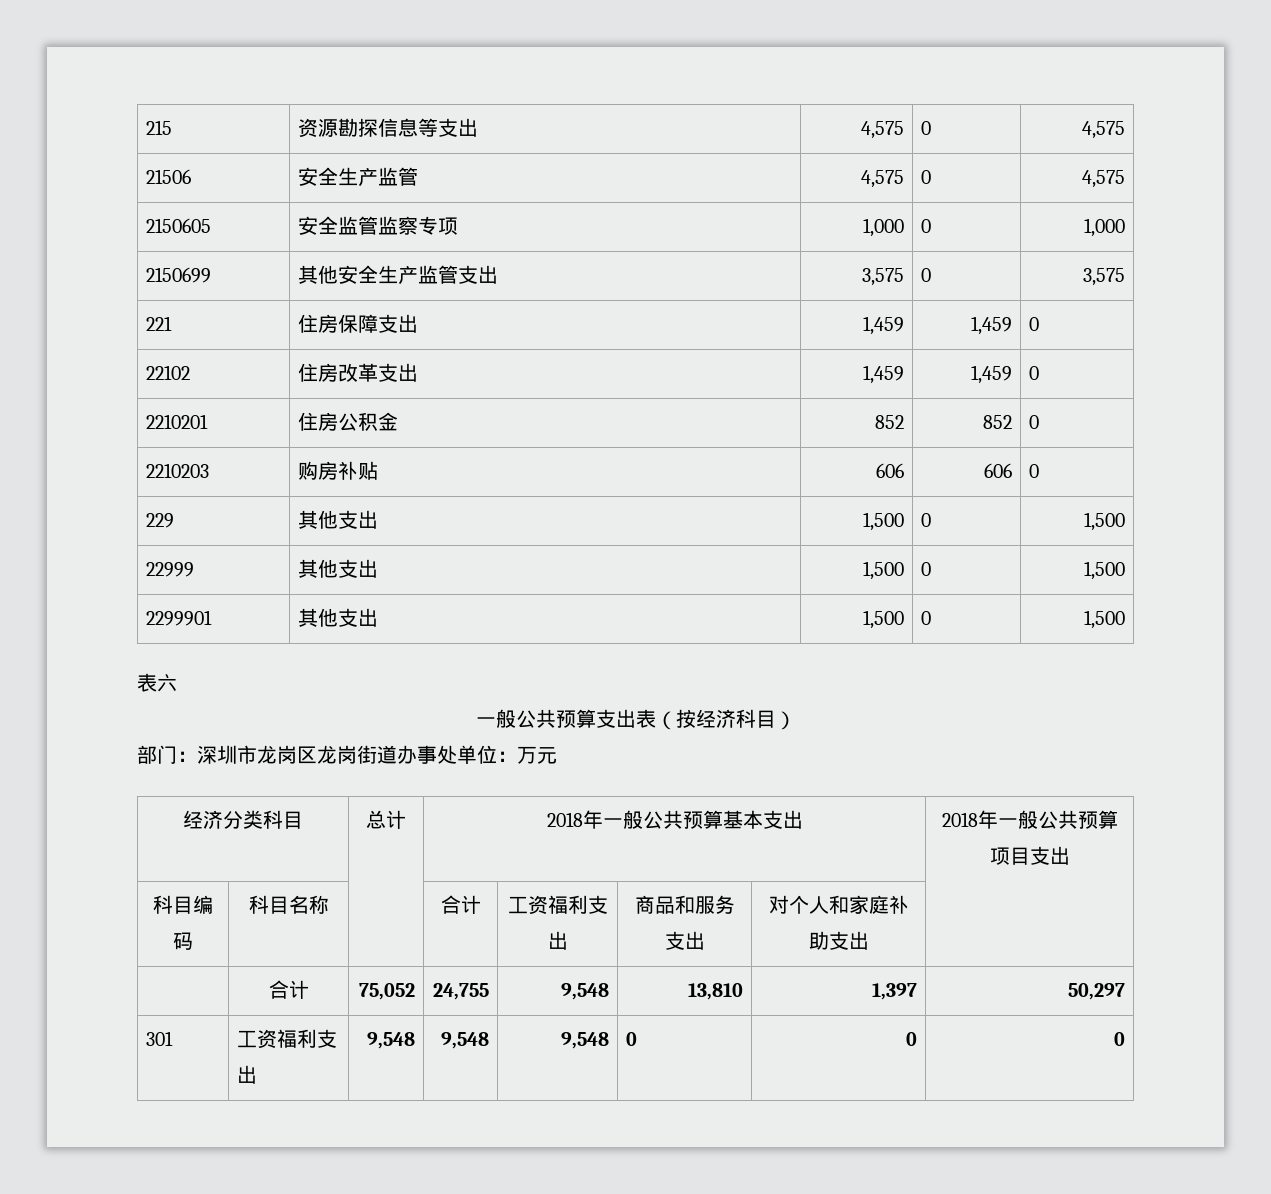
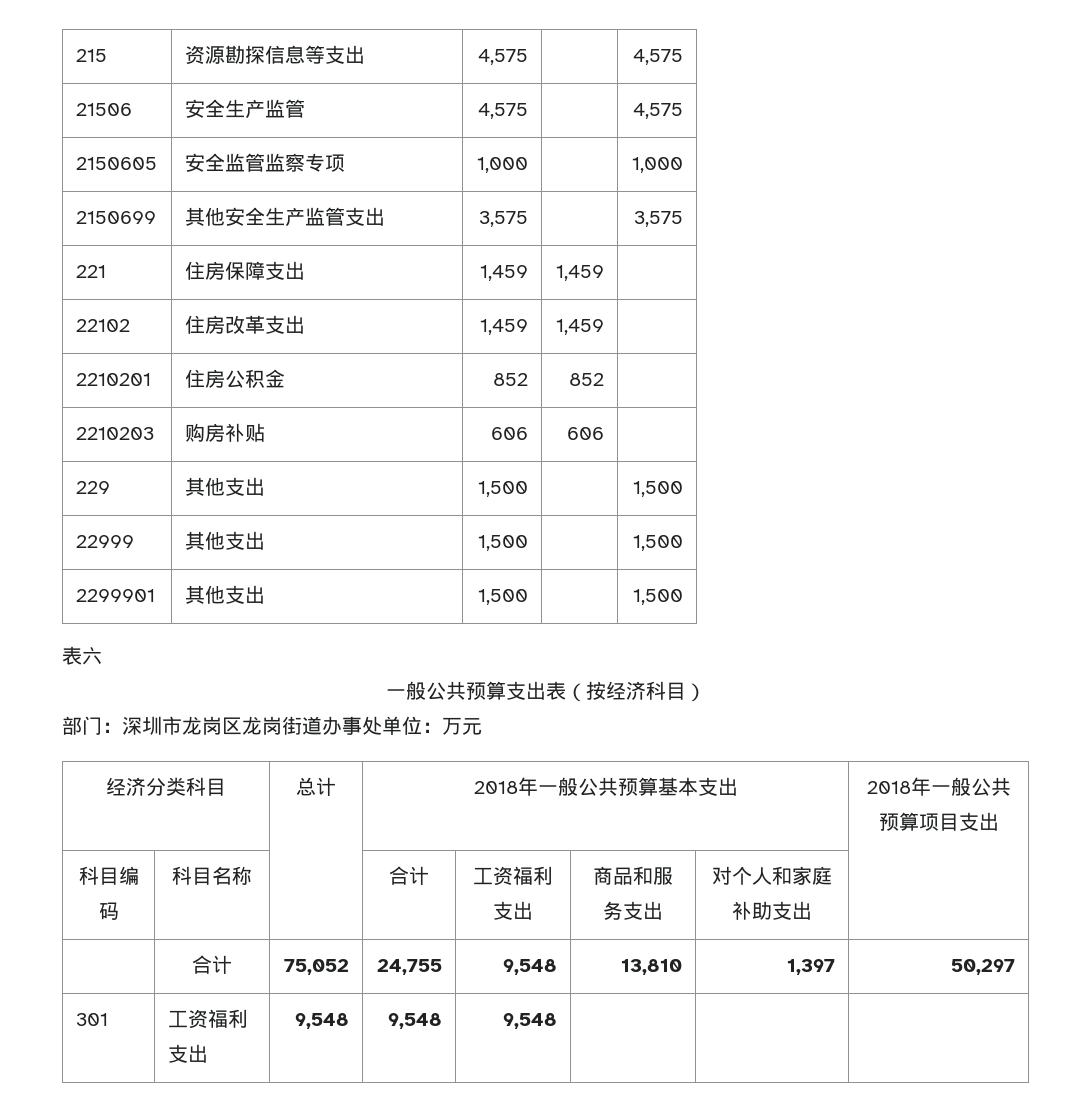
[920,121,931,135] 0 -> (529, 57) none
[920,170,931,184] 0 -> (529, 111) none
[920,219,931,233] 0 -> (529, 165) none
[920,268,931,282] 0 -> (529, 219) none
[1028,317,1039,331] 0 -> (605, 273) none
[1028,366,1039,380] 0 -> (605, 327) none
[1028,415,1039,429] 0 -> (605, 379) none
[1028,464,1039,478] 0 -> (605, 433) none
[920,513,931,527] 0 -> (529, 489) none
[920,562,931,576] 0 -> (529, 543) none
[920,611,931,625] 0 -> (529, 597) none
[625,1032,637,1046] [906,1032,918,1046] [1114,1032,1126,1046] 0 | 0 | 0 -> (558, 1021) | |

